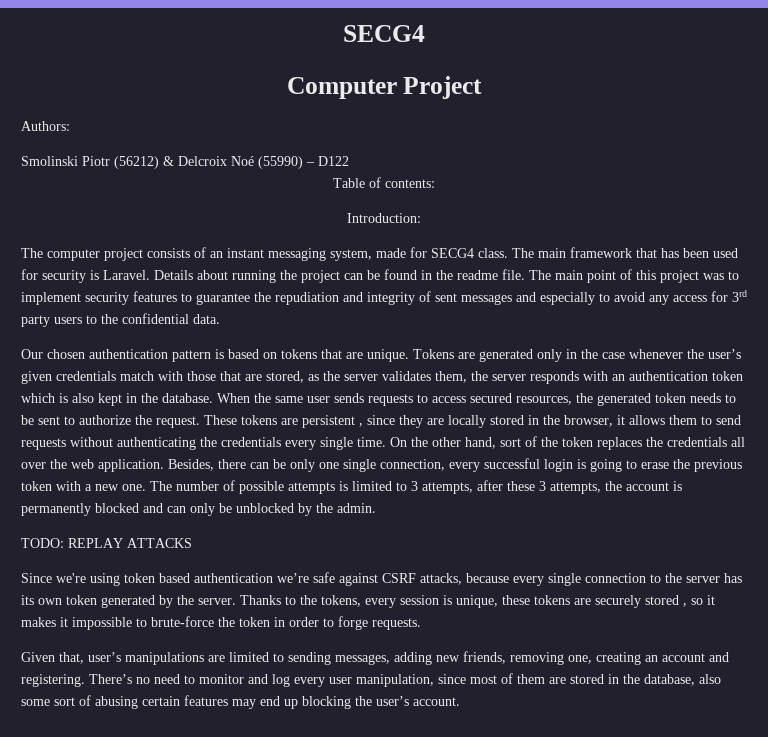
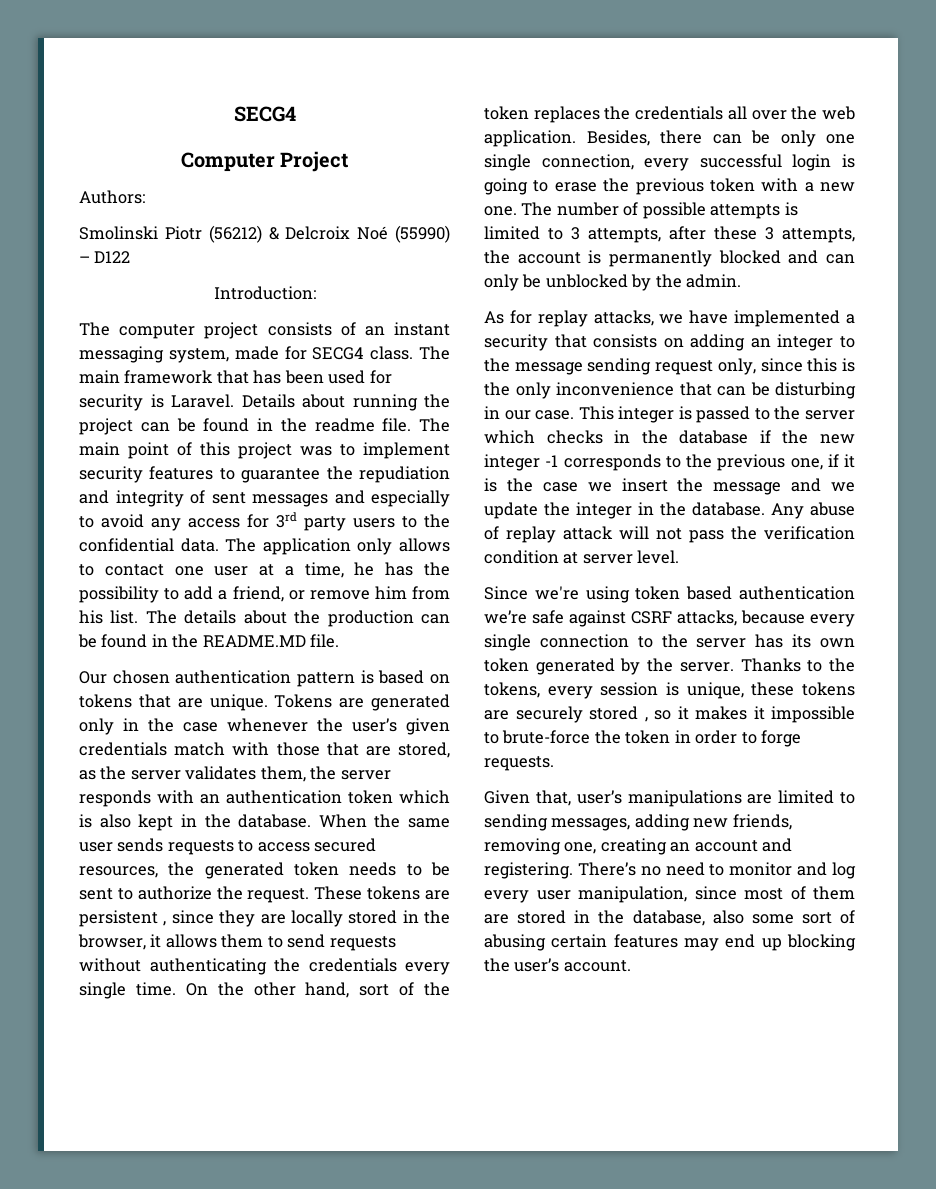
[333,177,435,188] // Table of contents: -> (131, 257) none
(220, 319) none -> [225,538,451,555] [79,562,450,578] [79,586,450,603] [79,610,450,627] [78,634,340,648] The application only allows to contact one user at a time, he has the possibility to add a friend, or remove him from his list. The details about the production can be found in the README.MD file.
[21,538,192,548] TODO: REPLAY ATTACKS -> [484,310,855,327] [484,334,855,351] [484,358,855,375] [484,382,856,399] [484,406,855,423] [484,430,855,444] [484,454,855,471] [484,478,855,495] [484,502,855,519] [484,526,855,543] [484,550,680,564] As for replay attacks, we have implemented a security that consists on adding an integer to the message sending request only, since this is the only inconvenience that can be disturbing in our case. This integer is passed to the server which checks in the database if the new integer -1 corresponds to the previous one, if it is the case we insert the message and we update the integer in the database. Any abuse of replay attack will not pass the verification condition at server level.

